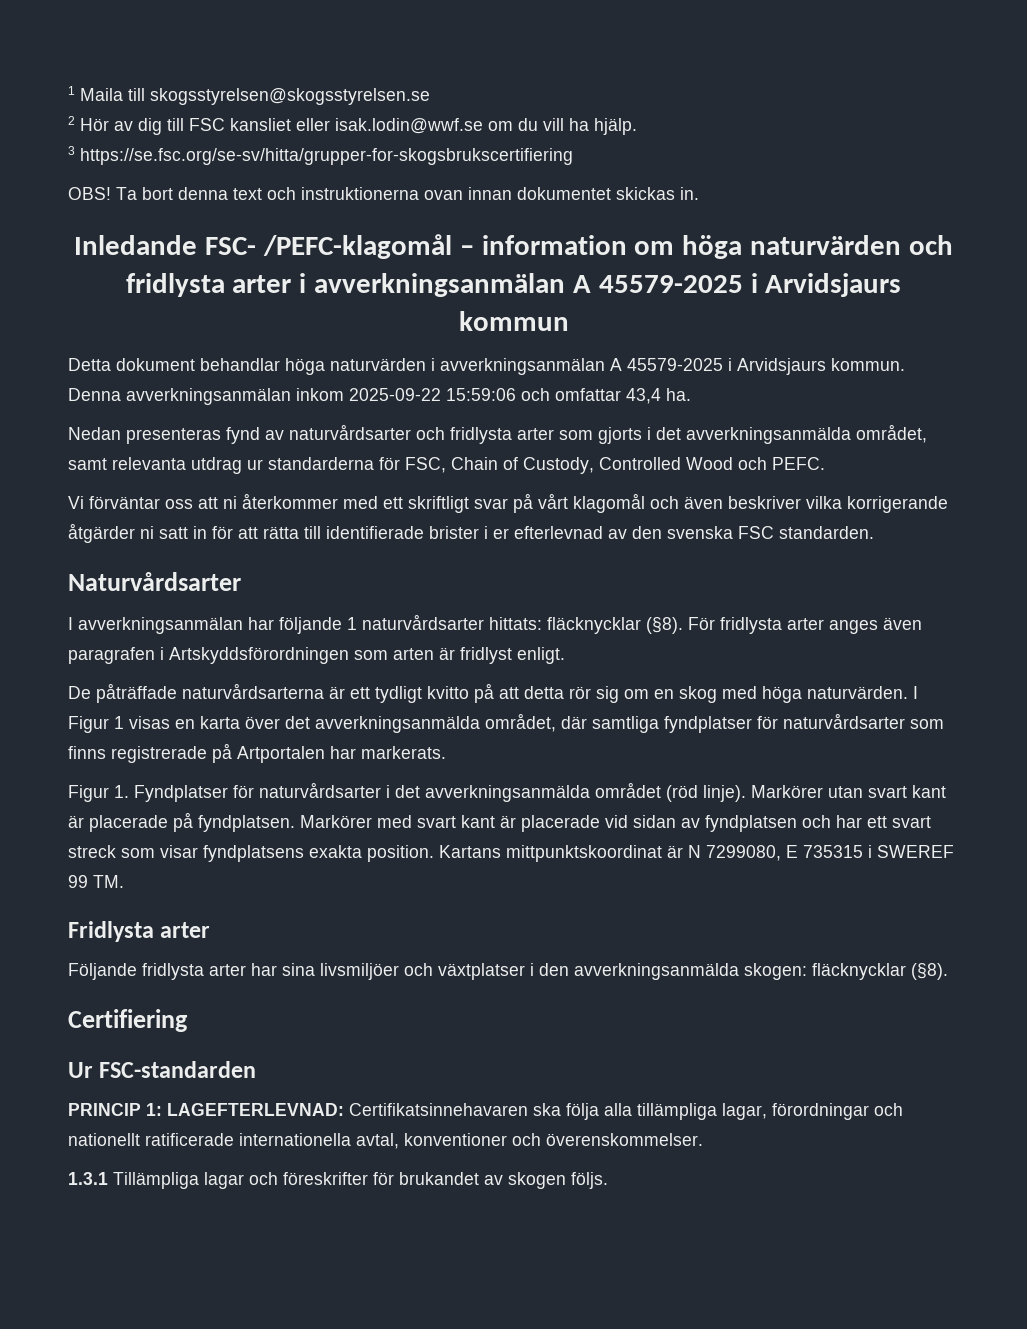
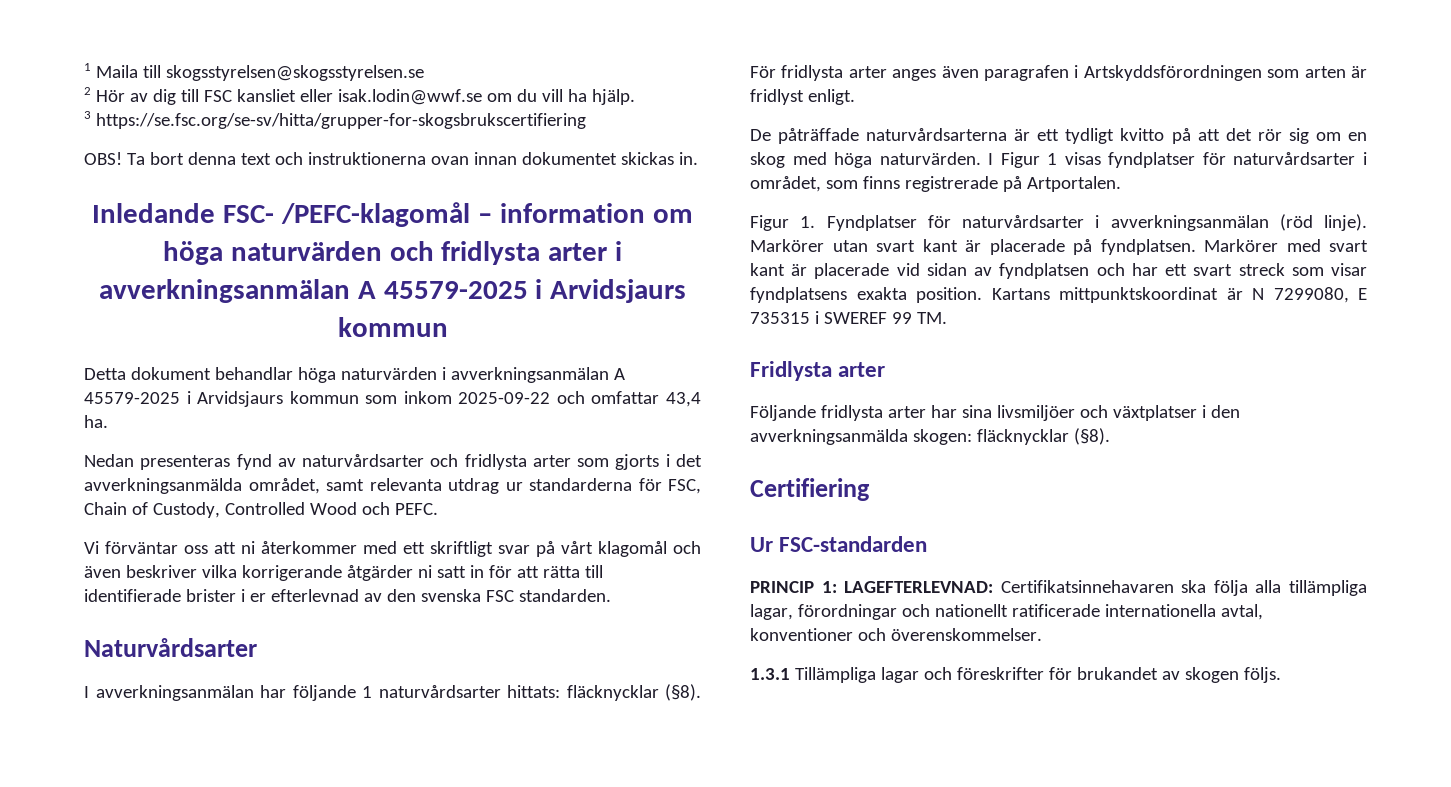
[831,358,905,371] [68,388,291,405] kommun. Denna avverkningsanmälan -> [289,391,398,404] kommun som
[446,388,516,401] 15:59:06 -> (551, 398) none
[524,686,564,699] detta -> [1225,128,1252,141] det
[175,713,659,733] en karta över det avverkningsanmälda området, där samtliga -> (1101, 158) none
(905, 721) none -> [1363,152,1367,165] [750,176,821,192] i området,
[237,746,446,763] Artportalen har markerats. -> [1026,176,1121,192] Artportalen.
[395,782,661,802] det avverkningsanmälda området -> [1110,215,1269,231] avverkningsanmälan

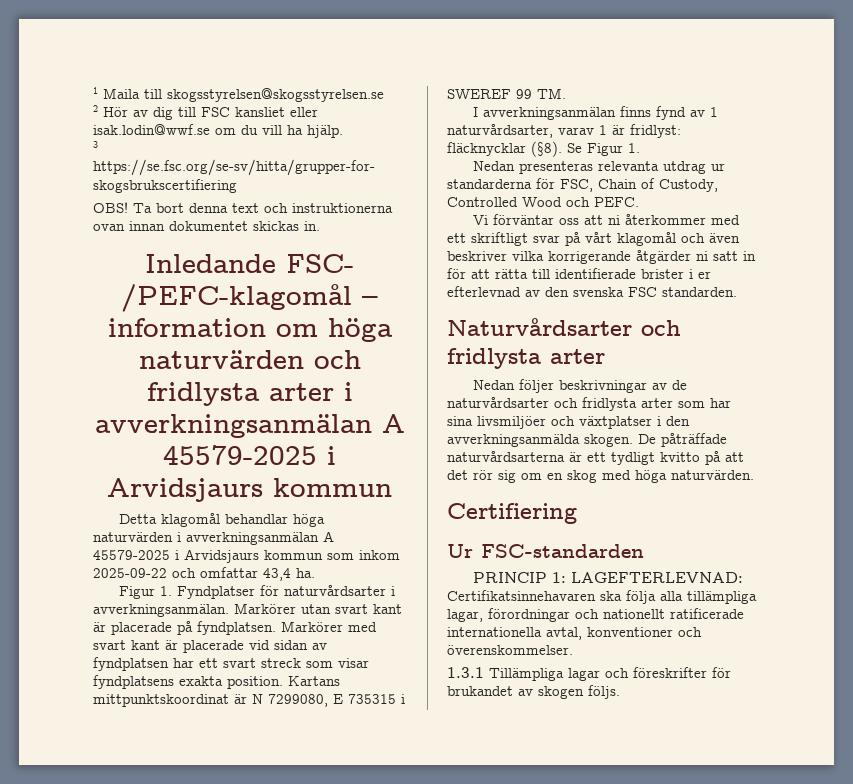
[130,367,211,380] dokument -> [161,513,221,527] klagomål
[84,454,702,470] [84,478,364,494] Nedan presenteras fynd av naturvårdsarter och fridlysta arter som gjorts i det avverkningsanmälda området, samt -> [119,585,396,599] [93,603,402,617] [93,621,377,635] [93,640,327,653] [93,657,369,671] [93,675,340,689] [93,694,405,707] [447,88,566,99] [473,106,719,120] [447,124,681,138] [447,141,640,157] [473,161,594,174] Figur 1. Fyndplatser för naturvårdsarter i avverkningsanmälan. Markörer utan svart kant är placerade på fyndplatsen. Markörer med svart kant är placerade vid sidan av fyndplatsen har ett svart streck som visar fyndplatsens exakta position. Kartans mittpunktskoordinat är N 7299080, E 735315 i SWEREF 99 TM. // I avverkningsanmälan finns fynd av 1 naturvårdsarter, varav 1 är fridlyst: fläcknycklar (§8). Se Figur 1. // Nedan presenteras
[84,684,701,701] [750,65,1367,81] [750,89,855,105] // I avverkningsanmälan har följande 1 naturvårdsarter hittats: fläcknycklar (§8). För fridlysta arter anges även paragrafen i Artskyddsförordningen som arten är fridlyst enligt. // -> [641,320,681,336] [447,348,605,369] [473,379,688,393] [447,397,731,411] [447,416,690,429] [447,434,633,447] och fridlysta arter // Nedan följer beskrivningar av de naturvårdsarter och fridlysta arter som har sina livsmiljöer och växtplatser i den avverkningsanmälda skogen.
[988,152,1367,168] [750,176,1121,192] [750,214,1367,231] [750,239,1368,255] [750,263,1367,279] [750,287,1367,303] [750,311,947,324] [750,361,886,381] [750,405,1240,421] [750,428,1110,445] I Figur 1 visas fyndplatser för naturvårdsarter i området, som finns registrerade på Artportalen. // Figur 1. Fyndplatser för naturvårdsarter i avverkningsanmälan (röd linje). Markörer utan svart kant är placerade på fyndplatsen. Markörer med svart kant är placerade vid sidan av fyndplatsen och har ett svart streck som visar fyndplatsens exakta position. Kartans mittpunktskoordinat är N 7299080, E 735315 i SWEREF 99 TM. // Fridlysta arter // Följande fridlysta arter har sina livsmiljöer och växtplatser i den avverkningsanmälda skogen: fläcknycklar (§8). -> (754, 475) none

